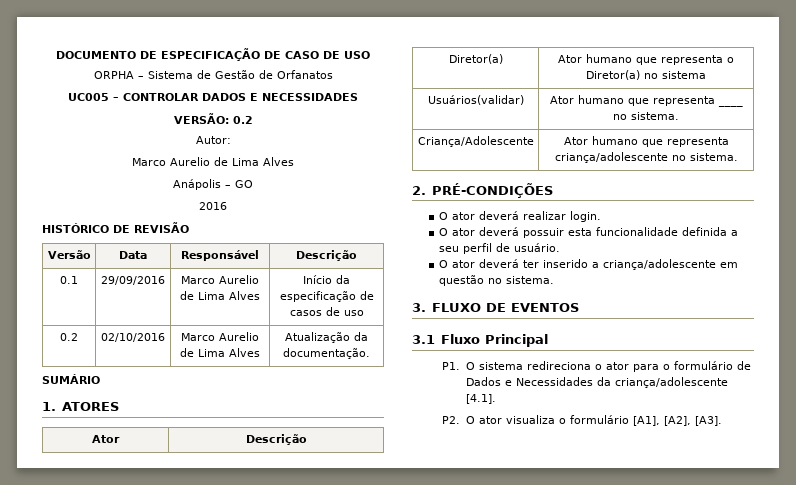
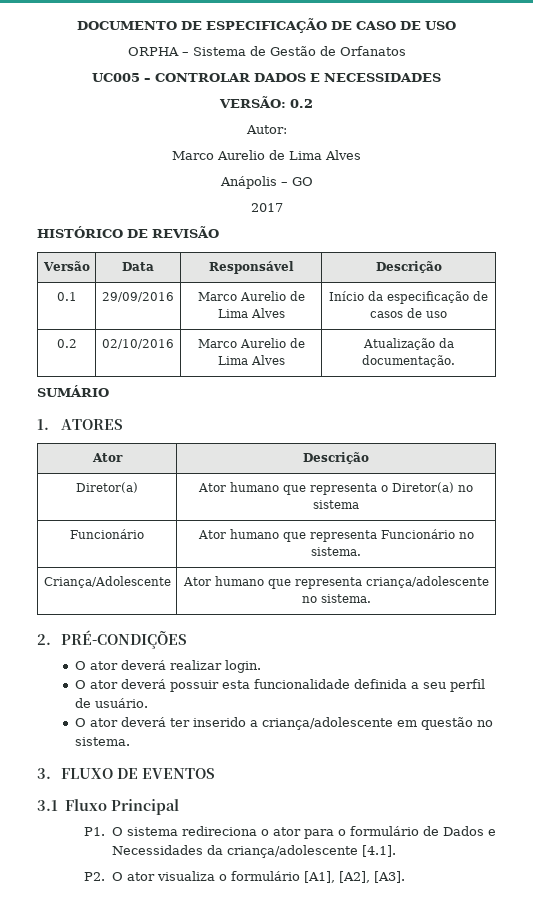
[199,202,227,210] 2016 -> [250,203,283,212] 2017
[427,95,524,105] [549,95,743,107] Usuários(validar) | Ator humano que representa ____ -> [70,529,144,539] [197,529,455,542] Funcionário | Ator humano que representa Funcionário

